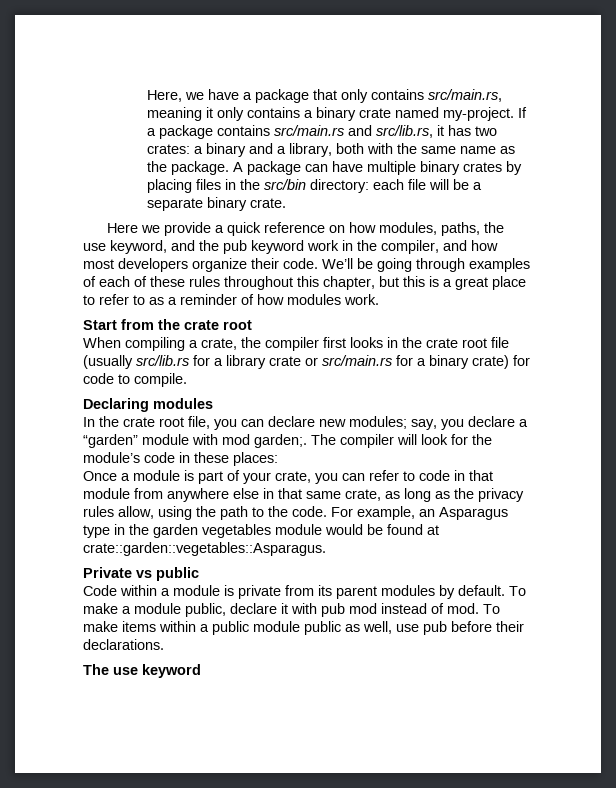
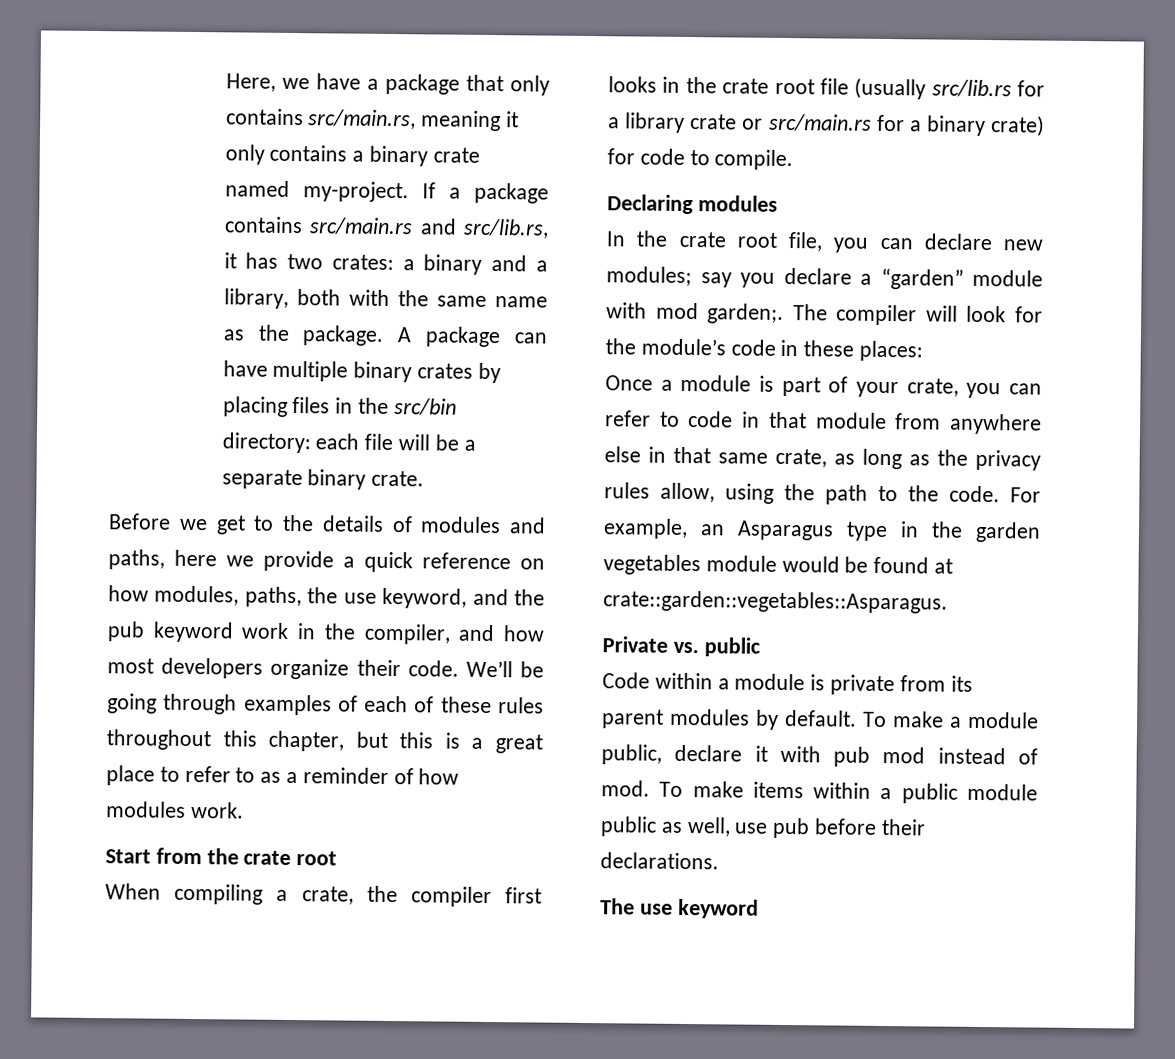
[107,223,139,233] Here -> [108,513,546,535] [108,549,217,570] Before we get to the details of modules and paths, here
[411,419,437,430] say, -> [700,272,732,288] say
[136,570,152,578] vs -> [672,641,699,654] vs.

